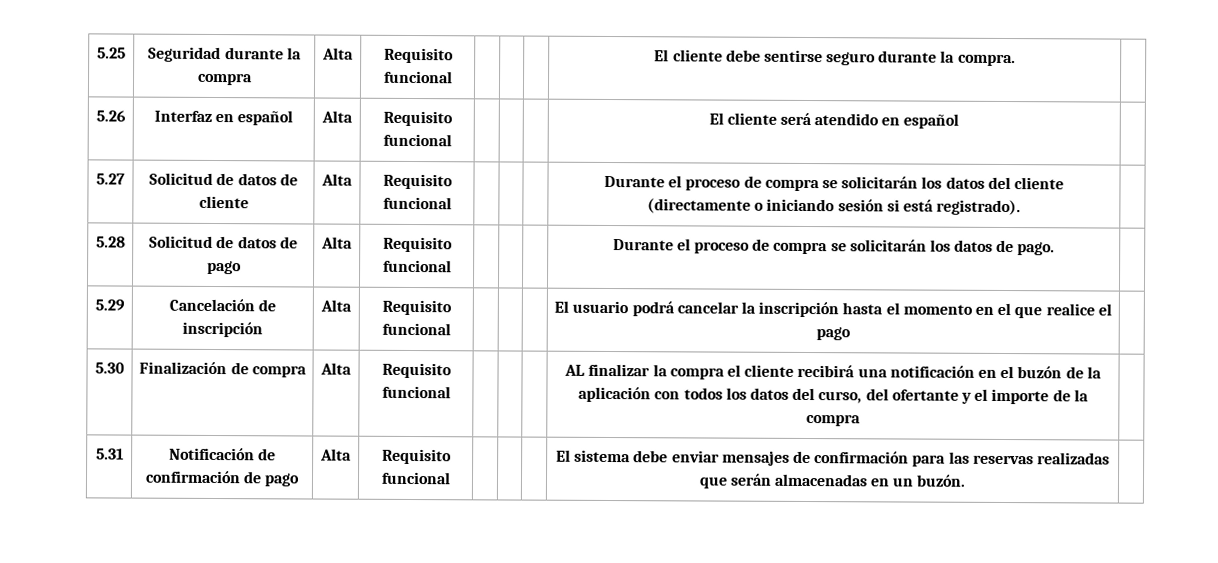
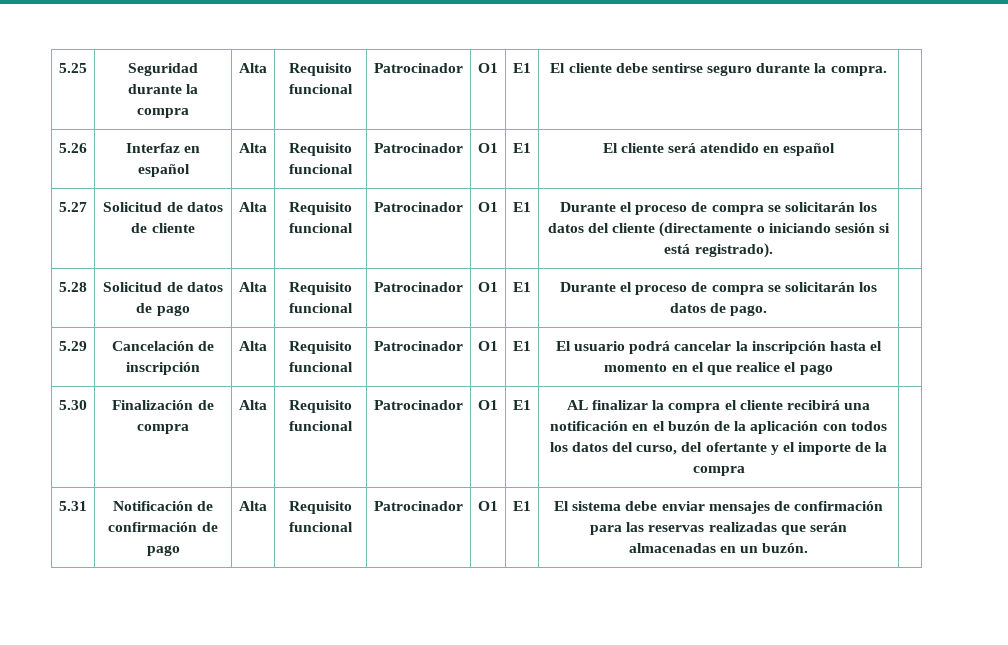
(453, 77) | | -> [374,63,463,73] [478,63,498,73] [513,63,531,73] Patrocinador | O1 | E1
(452, 140) | | -> [374,143,463,153] [478,143,498,153] [513,143,531,153] Patrocinador | O1 | E1
(452, 203) | | -> [374,202,463,212] [478,202,498,212] [513,202,531,212] Patrocinador | O1 | E1
(452, 266) | | -> [374,282,463,292] [478,282,498,292] [513,282,531,292] Patrocinador | O1 | E1
(451, 329) | | -> [374,341,463,351] [478,341,498,351] [513,341,531,351] Patrocinador | O1 | E1
(451, 392) | | -> [374,400,463,410] [478,400,498,410] [513,400,531,410] Patrocinador | O1 | E1
(451, 478) | | -> [374,501,463,511] [478,501,498,511] [513,501,531,511] Patrocinador | O1 | E1

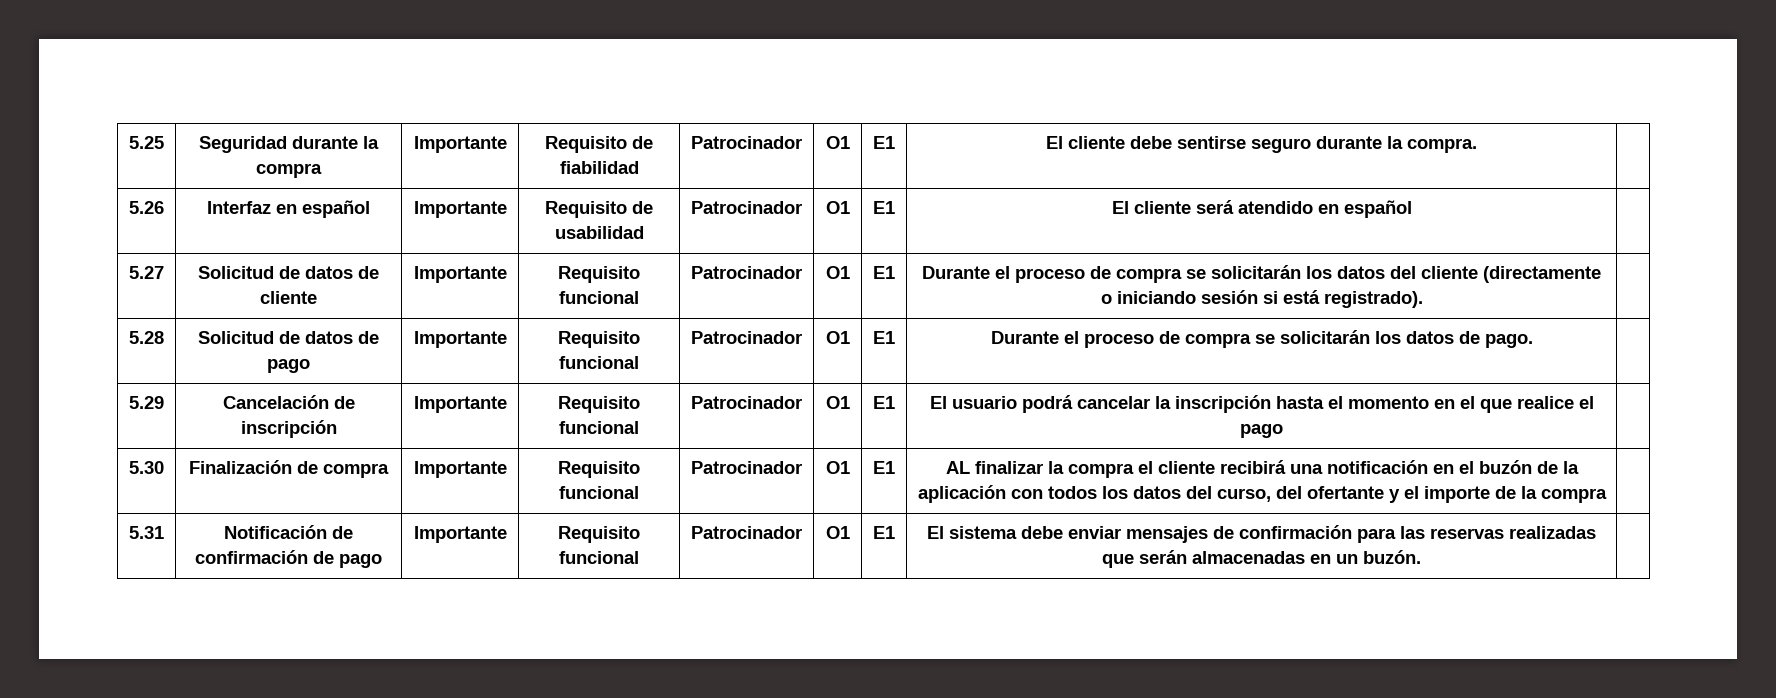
[239,63,267,73] [289,63,352,76] [289,84,353,94] Alta | Requisito funcional -> [413,136,507,153] [545,136,653,153] [559,161,639,174] Importante | Requisito de fiabilidad
[239,143,267,153] [289,143,352,156] [289,164,353,174] Alta | Requisito funcional -> [413,201,507,218] [545,201,653,218] [554,226,644,239] Importante | Requisito de usabilidad
[239,202,267,212] Alta -> [413,266,507,283] Importante
[239,282,267,292] Alta -> [413,331,507,348] Importante
[239,341,267,351] Alta -> [413,396,507,413] Importante
[239,400,267,410] Alta -> [413,461,507,478] Importante
[239,501,267,511] Alta -> [413,526,507,543] Importante

